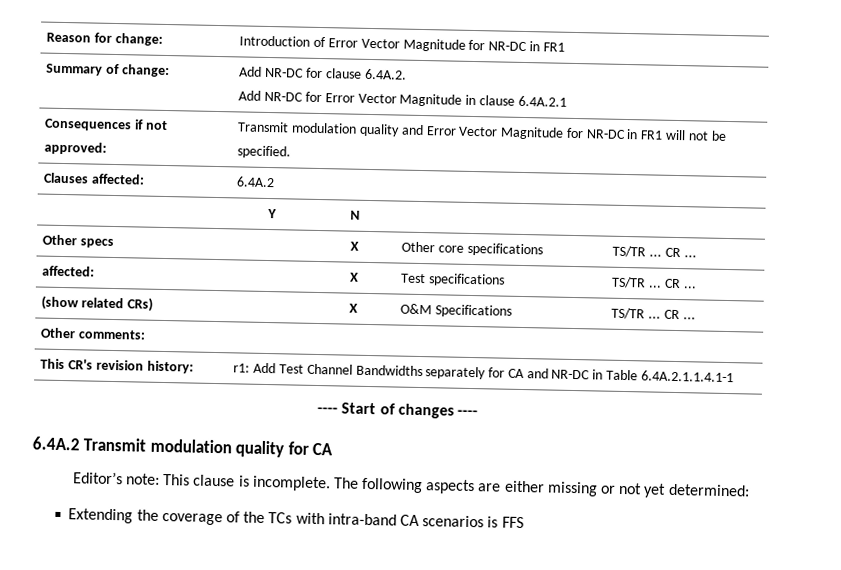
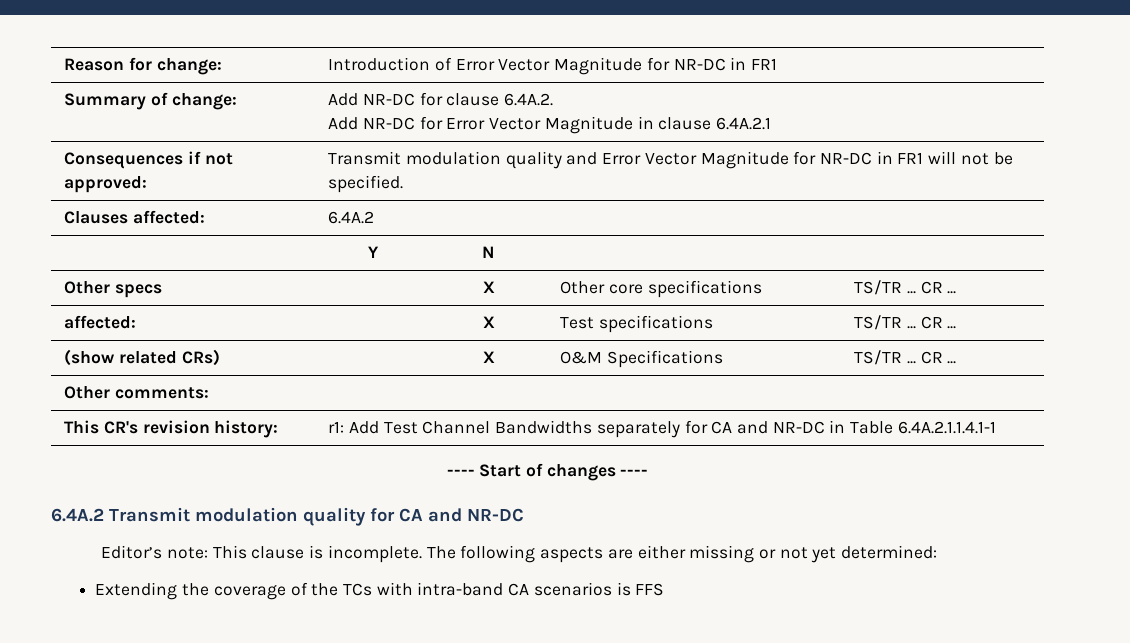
(334, 449) none -> [428,508,524,522] and NR-DC

